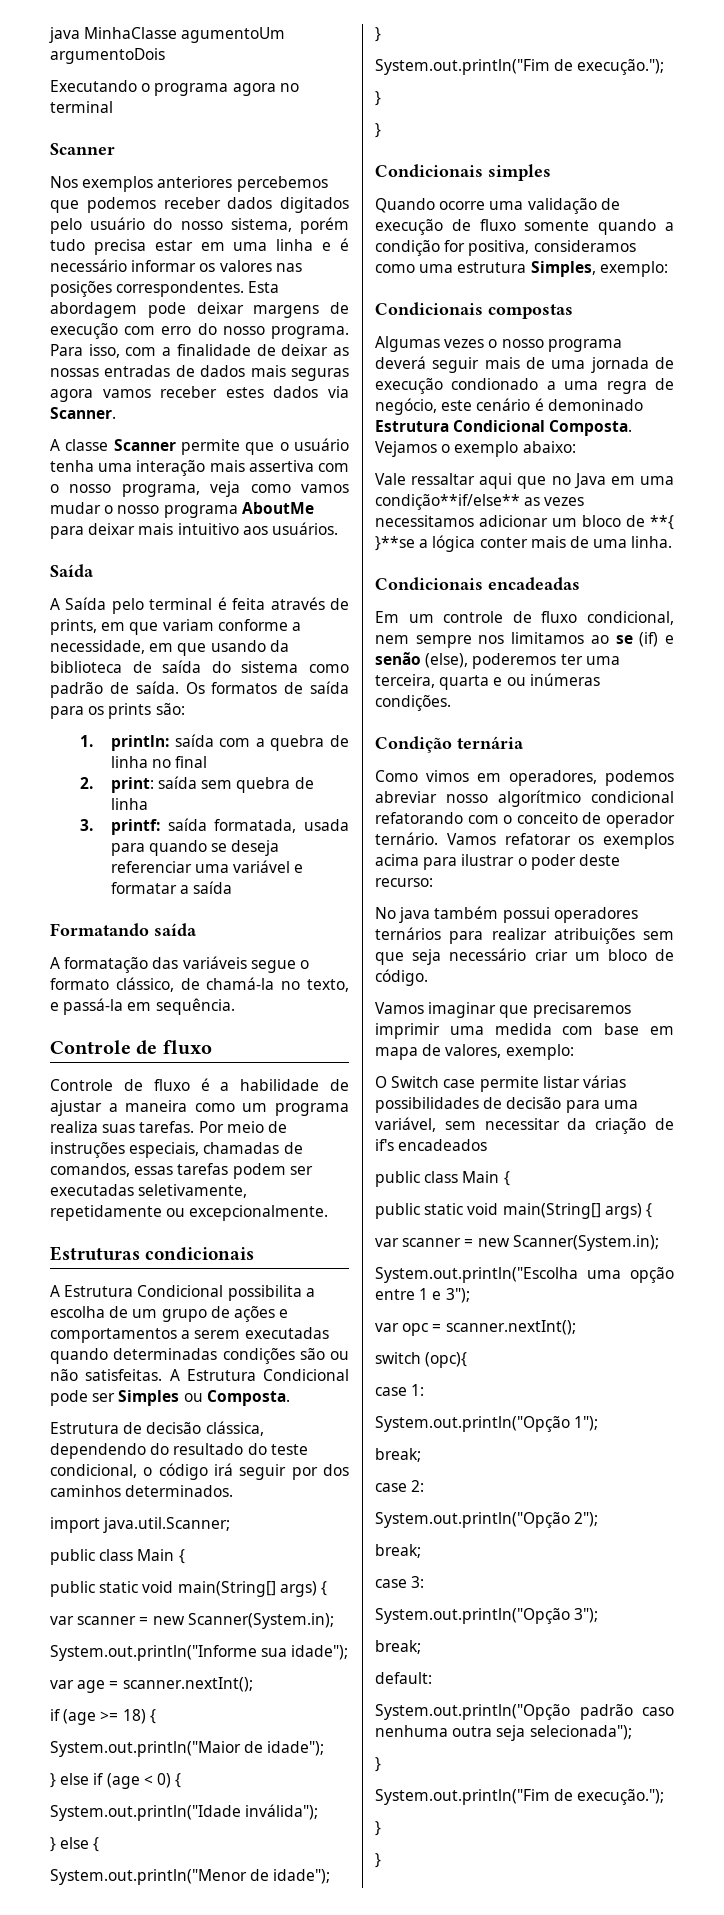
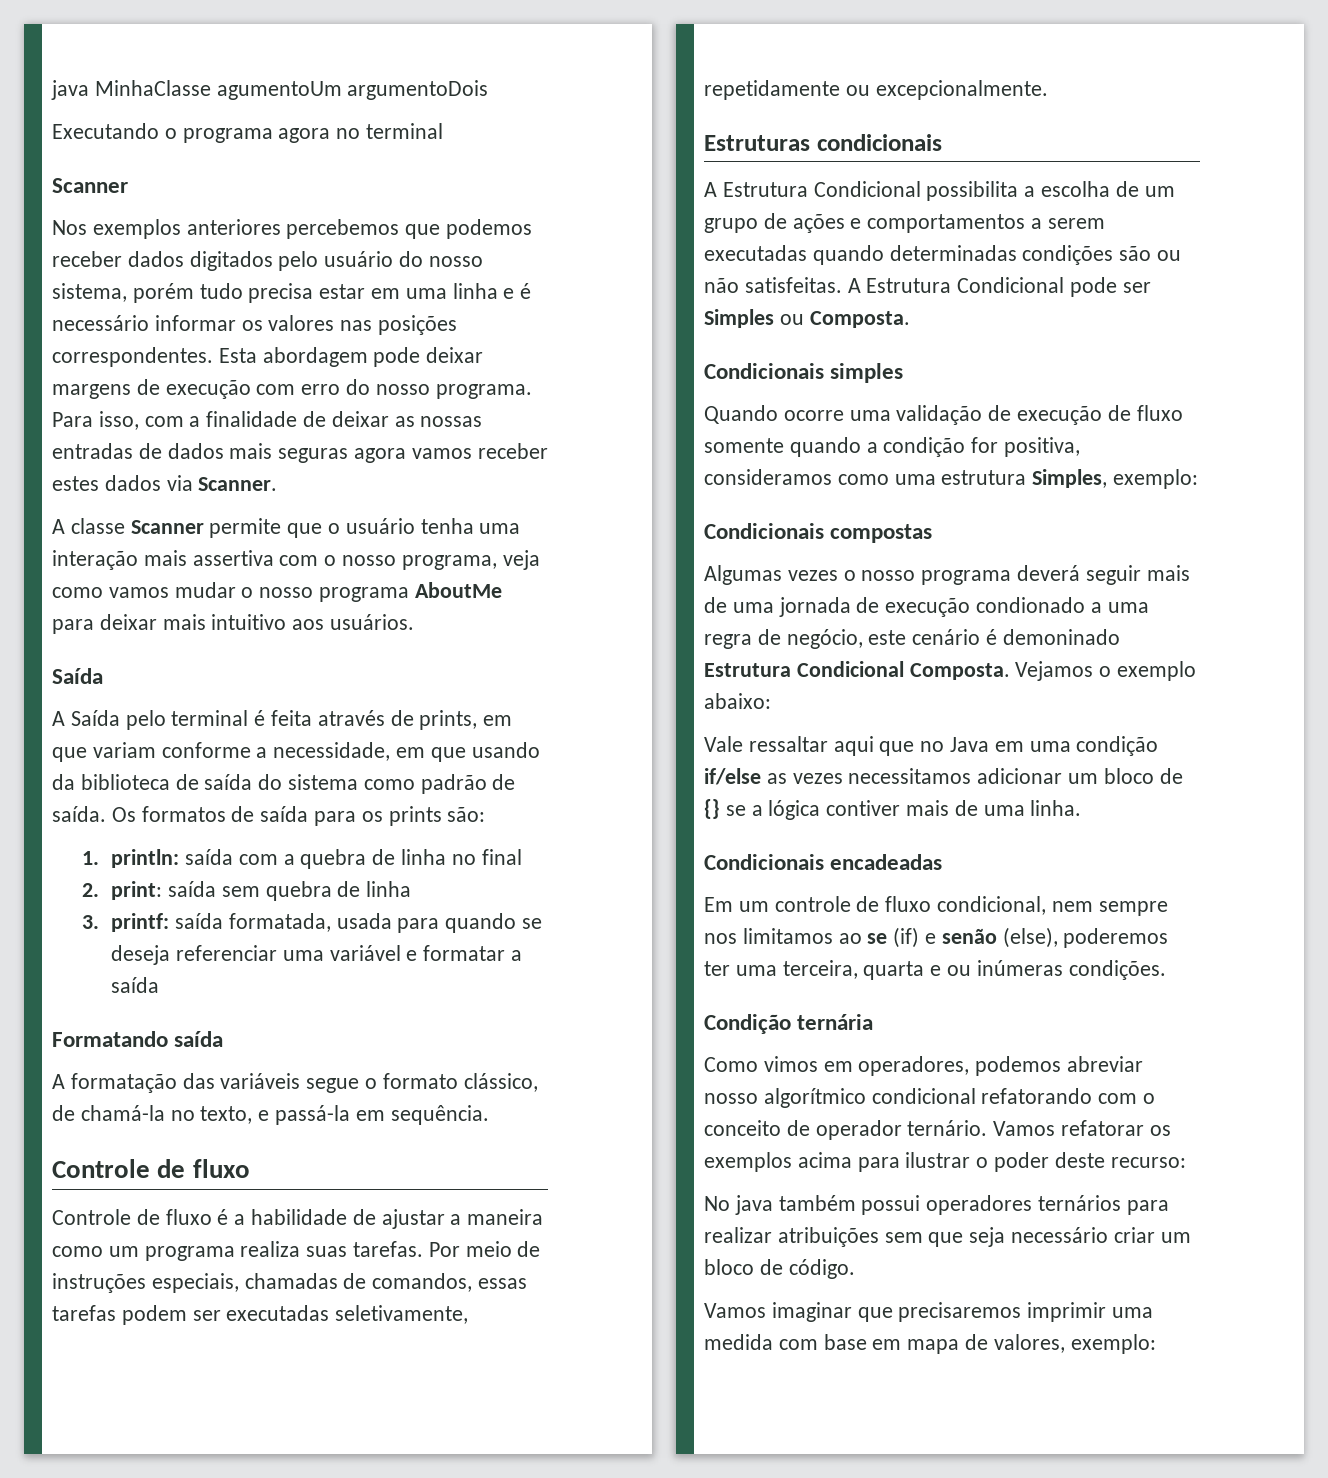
[50,1421,264,1436] [50,1443,308,1459] [50,1463,349,1480] [50,1485,234,1497] [50,1517,231,1533] [50,1549,185,1565] [50,1581,327,1597] [50,1613,334,1629] [50,1645,349,1661] [50,1677,253,1693] [50,1709,156,1725] [50,1741,325,1757] [50,1773,182,1789] [50,1804,319,1821] [50,1837,100,1852] [50,1869,331,1885] [375,27,381,42] [375,59,665,75] [375,91,381,106] [375,123,381,138] // Estrutura de decisão clássica, dependendo do resultado do teste condicional, o código irá seguir por dos caminhos determinados. // import java.util.Scanner; // public class Main { // public static void main(String[] args) { // var scanner = new Scanner(System.in); // System.out.println("Informe sua idade"); // var age = scanner.nextInt(); // if (age >= 18) { // System.out.println("Maior de idade"); // } else if (age < 0) { // System.out.println("Idade inválida"); // } else { // System.out.println("Menor de idade"); // } // System.out.println("Fim de execução."); // } // } -> (910, 319) none
[375,494,520,510] condição**if/else** -> [1076,736,1159,756] [704,768,761,785] condição if/else
[650,515,674,530] [375,536,415,551] **{ }**se -> [704,799,746,819] {} se
[479,537,528,548] conter -> [826,800,901,816] contiver
[375,1075,626,1092] [375,1097,638,1113] [375,1117,674,1134] [375,1139,488,1151] [375,1171,510,1187] [375,1203,652,1219] [375,1235,659,1251] [375,1267,674,1283] [375,1288,470,1303] [375,1320,576,1336] [375,1352,468,1368] [375,1384,425,1396] [375,1416,599,1432] [375,1448,421,1462] [375,1480,425,1492] [375,1512,599,1528] [375,1544,421,1558] [375,1576,425,1588] [375,1608,599,1624] [375,1640,421,1654] [375,1672,432,1684] [375,1704,674,1720] [375,1725,632,1741] [375,1757,381,1772] [375,1789,665,1805] [375,1821,381,1836] [375,1853,381,1868] // O Switch case permite listar várias possibilidades de decisão para uma variável, sem necessitar da criação de if's encadeados // public class Main { // public static void main(String[] args) { // var scanner = new Scanner(System.in); // System.out.println("Escolha uma opção entre 1 e 3"); // var opc = scanner.nextInt(); // switch (opc){ // case 1: // System.out.println("Opção 1"); // break; // case 2: // System.out.println("Opção 2"); // break; // case 3: // System.out.println("Opção 3"); // break; // default: // System.out.println("Opção padrão caso nenhuma outra seja selecionada"); // } // System.out.println("Fim de execução."); // } // } -> (1156, 1344) none

